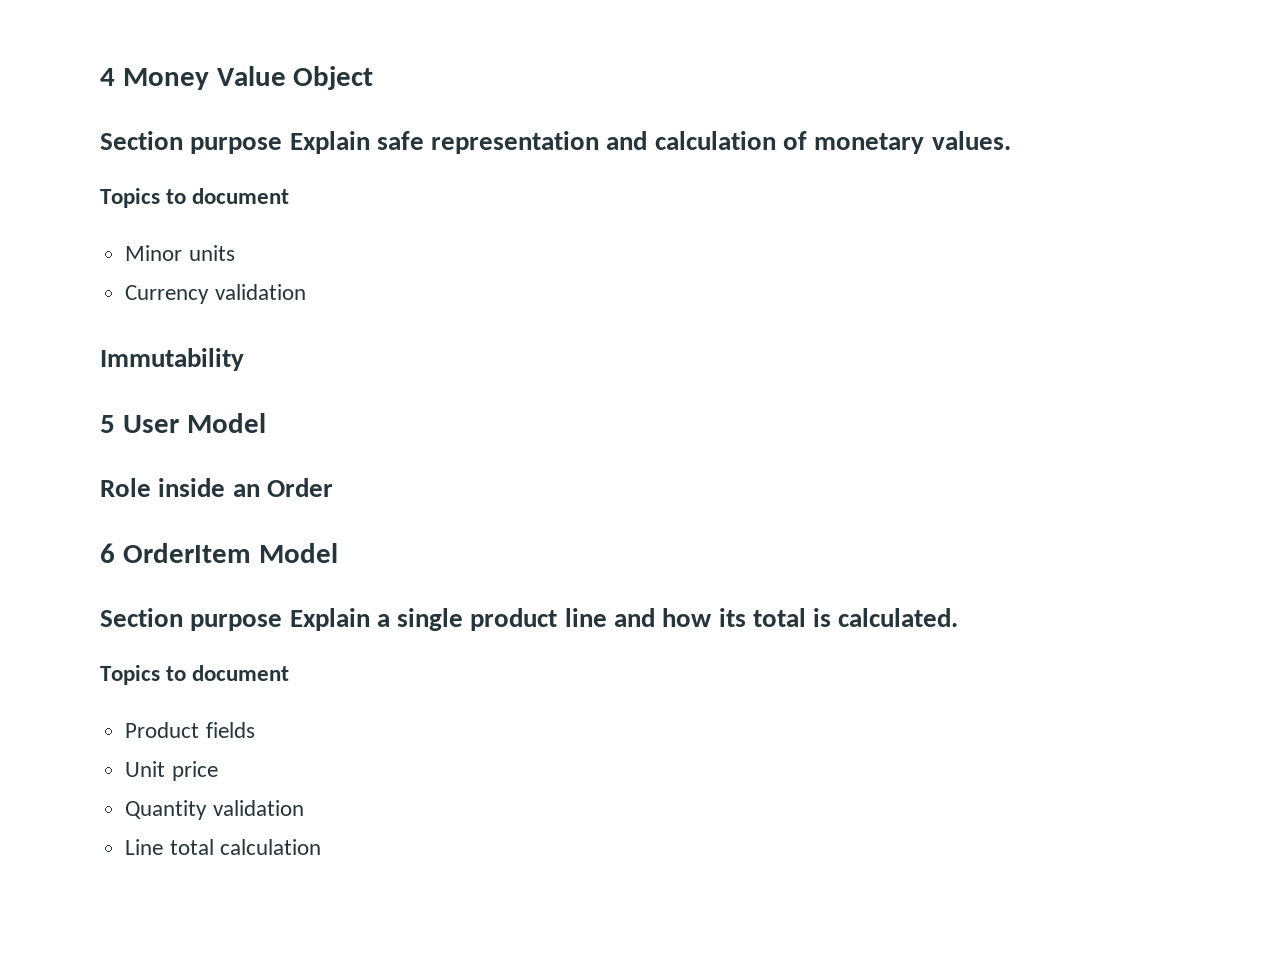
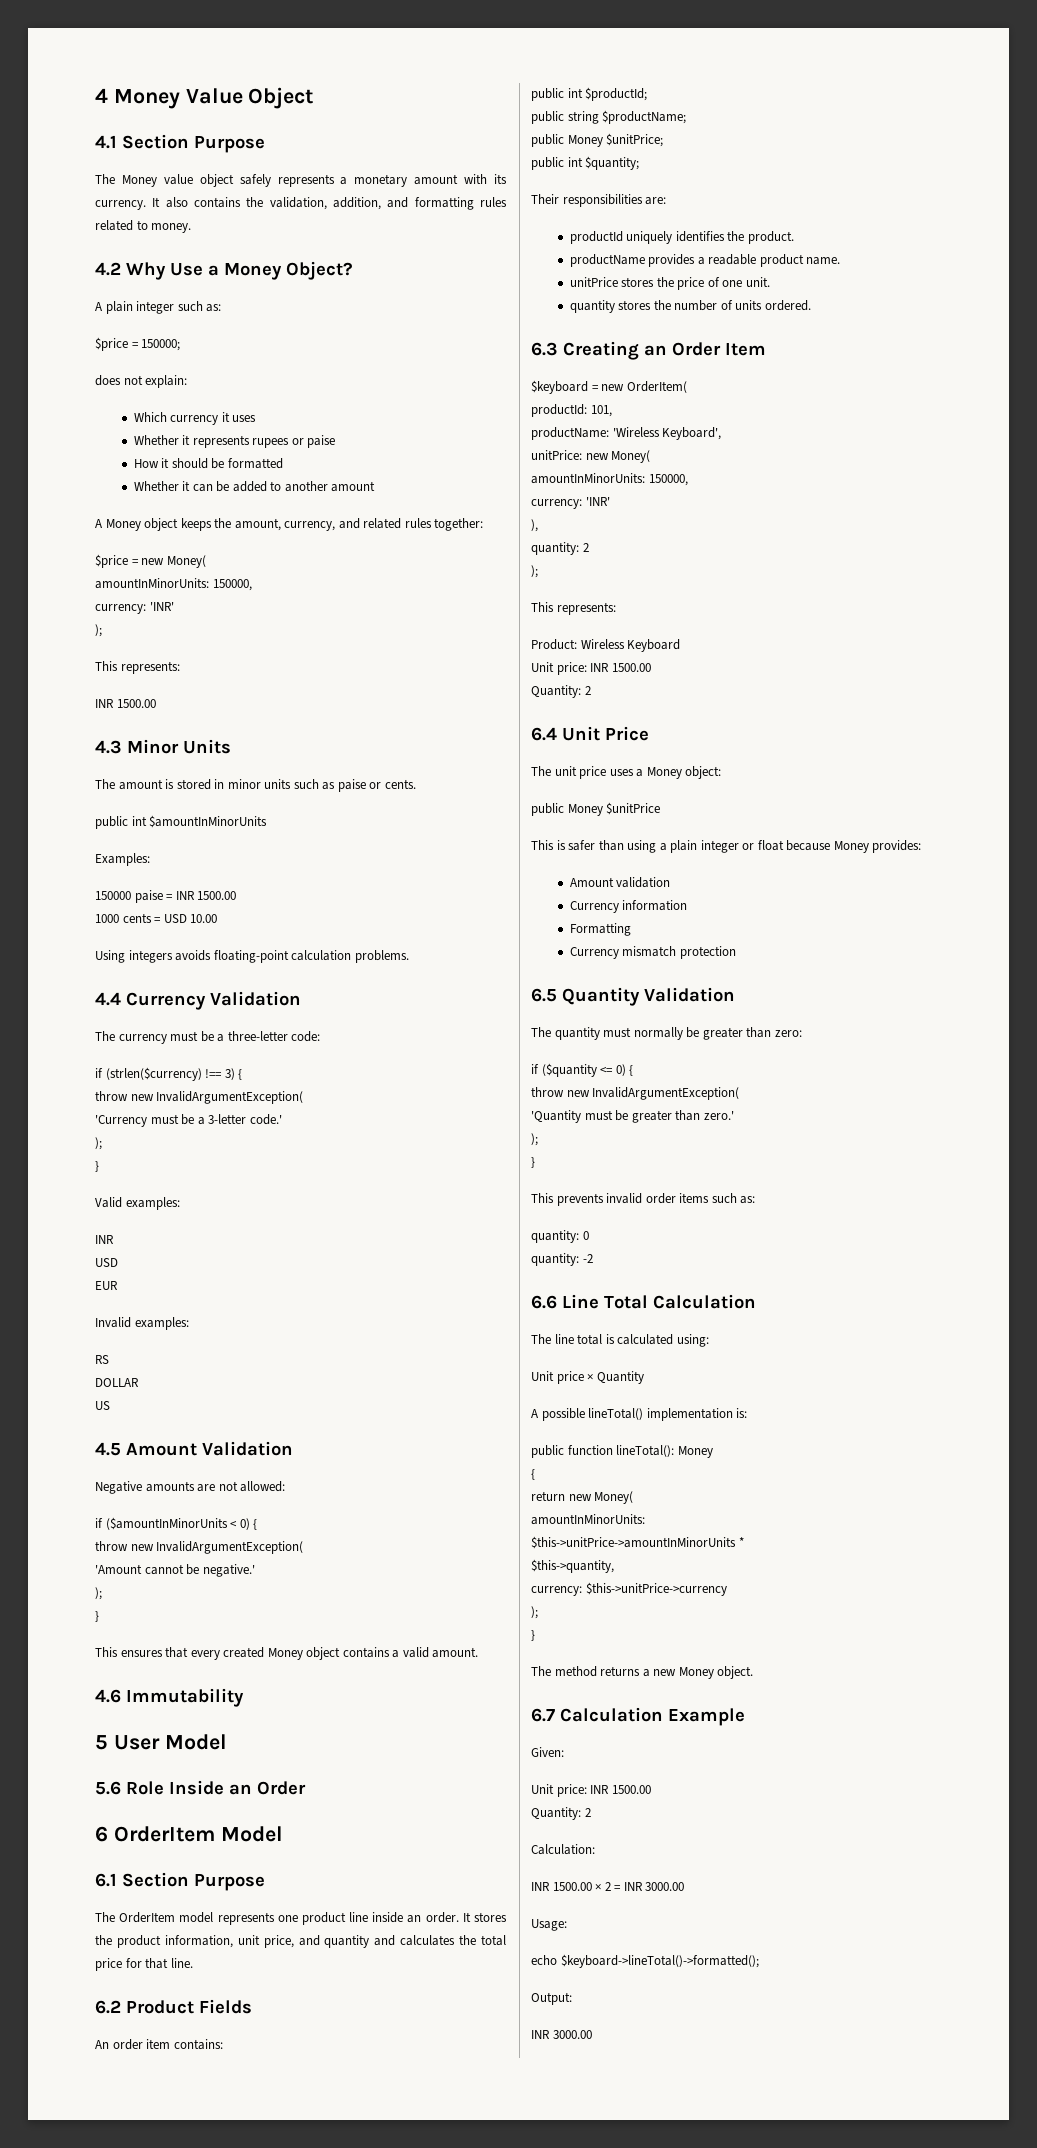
[100,131,1011,154] [100,188,290,208] [125,245,235,261] [125,284,306,304] Section purpose Explain safe representation and calculation of monetary values. // Topics to document // Minor units // Currency validation // -> [95,134,265,153] [95,174,507,187] [95,197,507,210] [95,220,192,233] [95,261,353,280] [95,301,222,314] [95,337,181,351] [95,375,188,388] [133,412,257,425] [133,435,336,448] [133,458,283,469] [133,481,376,492] [95,518,484,531] [95,554,206,568] [95,578,252,591] [95,602,174,614] [95,624,102,637] [95,661,180,674] [95,699,156,708] [95,739,231,754] [95,779,416,792] [95,815,268,829] [95,853,150,866] [95,890,237,903] [95,913,218,923] [95,950,409,963] [95,991,301,1010] [95,1031,321,1044] [95,1067,243,1081] [95,1091,304,1104] [95,1114,282,1127] [95,1137,102,1150] [95,1161,99,1172] [95,1197,180,1210] [95,1235,114,1244] [95,1258,118,1267] [95,1281,118,1290] [95,1317,189,1330] [95,1355,109,1364] [95,1378,139,1387] [95,1401,110,1410] [95,1441,293,1456] [95,1481,286,1494] [95,1517,258,1530] [95,1541,304,1554] [95,1564,255,1577] [95,1587,102,1600] [95,1611,99,1622] [95,1647,479,1660] [95,1689,121,1703] 4.1 Section Purpose // The Money value object safely represents a monetary amount with its currency. It also contains the validation, addition, and formatting rules related to money. // 4.2 Why Use a Money Object? // A plain integer such as: // $price = 150000; // does not explain: // Which currency it uses // Whether it represents rupees or paise // How it should be formatted // Whether it can be added to another amount // A Money object keeps the amount, currency, and related rules together: // $price = new Money( // amountInMinorUnits: 150000, // currency: 'INR' // ); // This represents: // INR 1500.00 // 4.3 Minor Units // The amount is stored in minor units such as paise or cents. // public int $amountInMinorUnits // Examples: // 150000 paise = INR 1500.00 // 1000 cents = USD 10.00 // Using integers avoids floating-point calculation problems. // 4.4 Currency Validation // The currency must be a three-letter code: // if (strlen($currency) !== 3) { // throw new InvalidArgumentException( // 'Currency must be a 3-letter code.' // ); // } // Valid examples: // INR // USD // EUR // Invalid examples: // RS // DOLLAR // US // 4.5 Amount Validation // Negative amounts are not allowed: // if ($amountInMinorUnits < 0) { // throw new InvalidArgumentException( // 'Amount cannot be negative.' // ); // } // This ensures that every created Money object contains a valid amount. // 4.6
[100,478,226,497] Role inside -> [95,1780,224,1795] 5.6 Role Inside
[100,608,959,631] [100,665,290,685] [125,722,255,738] [125,761,218,781] [125,800,304,820] [125,839,321,855] Section purpose Explain a single product line and how its total is calculated. // Topics to document // Product fields // Unit price // Quantity validation // Line total calculation -> [95,1872,265,1891] [95,1912,508,1925] [95,1935,506,1948] [95,1958,193,1971] [95,1999,252,2014] [95,2039,223,2050] [531,87,648,101] [531,110,687,124] [531,133,664,147] [531,156,640,170] [531,194,667,207] [569,231,794,244] [569,254,841,267] [569,277,770,290] [569,300,811,313] [531,341,766,360] [531,380,687,394] [531,404,612,417] [531,427,722,440] [531,450,651,463] [531,473,688,486] [531,497,610,509] [531,519,538,532] [531,542,589,555] [531,565,538,578] [531,602,616,615] [531,639,681,652] [531,662,651,675] [531,685,591,698] [531,726,649,741] [531,766,722,779] [531,802,661,816] [531,840,922,853] [569,877,671,888] [569,900,688,913] [569,923,631,936] [569,946,736,959] [531,987,735,1006] [531,1027,802,1040] [531,1063,634,1077] [531,1087,740,1100] [531,1110,734,1123] [531,1133,538,1146] [531,1157,535,1168] [531,1193,756,1206] [531,1230,589,1243] [531,1253,593,1266] [531,1294,756,1309] [531,1334,709,1347] [531,1371,644,1384] [531,1408,748,1421] [531,1445,713,1458] [531,1469,535,1480] [531,1491,634,1504] [531,1514,645,1525] [531,1536,744,1549] [531,1559,614,1573] [531,1582,727,1596] [531,1606,538,1619] [531,1630,535,1641] [531,1666,754,1679] [531,1707,745,1726] [531,1747,564,1757] [531,1784,651,1797] [531,1807,591,1820] [531,1844,595,1855] [531,1882,685,1891] [531,1919,567,1931] [531,1954,759,1968] [531,1992,572,2005] [531,2030,592,2039] 6.1 Section Purpose // The OrderItem model represents one product line inside an order. It stores the product information, unit price, and quantity and calculates the total price for that line. // 6.2 Product Fields // An order item contains: // public int $productId; // public string $productName; // public Money $unitPrice; // public int $quantity; // Their responsibilities are: // productId uniquely identifies the product. // productName provides a readable product name. // unitPrice stores the price of one unit. // quantity stores the number of units ordered. // 6.3 Creating an Order Item // $keyboard = new OrderItem( // productId: 101, // productName: 'Wireless Keyboard', // unitPrice: new Money( // amountInMinorUnits: 150000, // currency: 'INR' // ), // quantity: 2 // ); // This represents: // Product: Wireless Keyboard // Unit price: INR 1500.00 // Quantity: 2 // 6.4 Unit Price // The unit price uses a Money object: // public Money $unitPrice // This is safer than using a plain integer or float because Money provides: // Amount validation // Currency information // Formatting // Currency mismatch protection // 6.5 Quantity Validation // The quantity must normally be greater than zero: // if ($quantity <= 0) { // throw new InvalidArgumentException( // 'Quantity must be greater than zero.' // ); // } // This prevents invalid order items such as: // quantity: 0 // quantity: -2 // 6.6 Line Total Calculation // The line total is calculated using: // Unit price × Quantity // A possible lineTotal() implementation is: // public function lineTotal(): Money // { // return new Money( // amountInMinorUnits: // $this->unitPrice->amountInMinorUnits * // $this->quantity, // currency: $this->unitPrice->currency // ); // } // The method returns a new Money object. // 6.7 Calculation Example // Given: // Unit price: INR 1500.00 // Quantity: 2 // Calculation: // INR 1500.00 × 2 = INR 3000.00 // Usage: // echo $keyboard->lineTotal()->formatted(); // Output: // INR 3000.00

